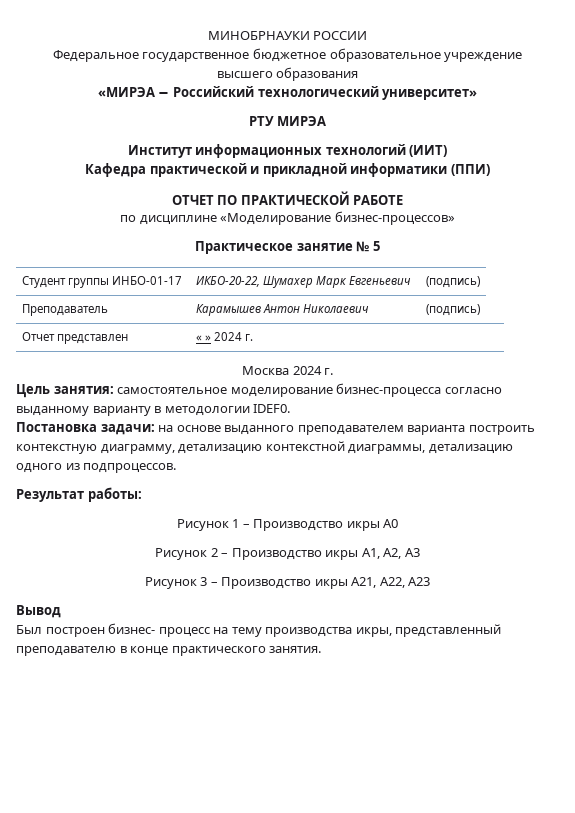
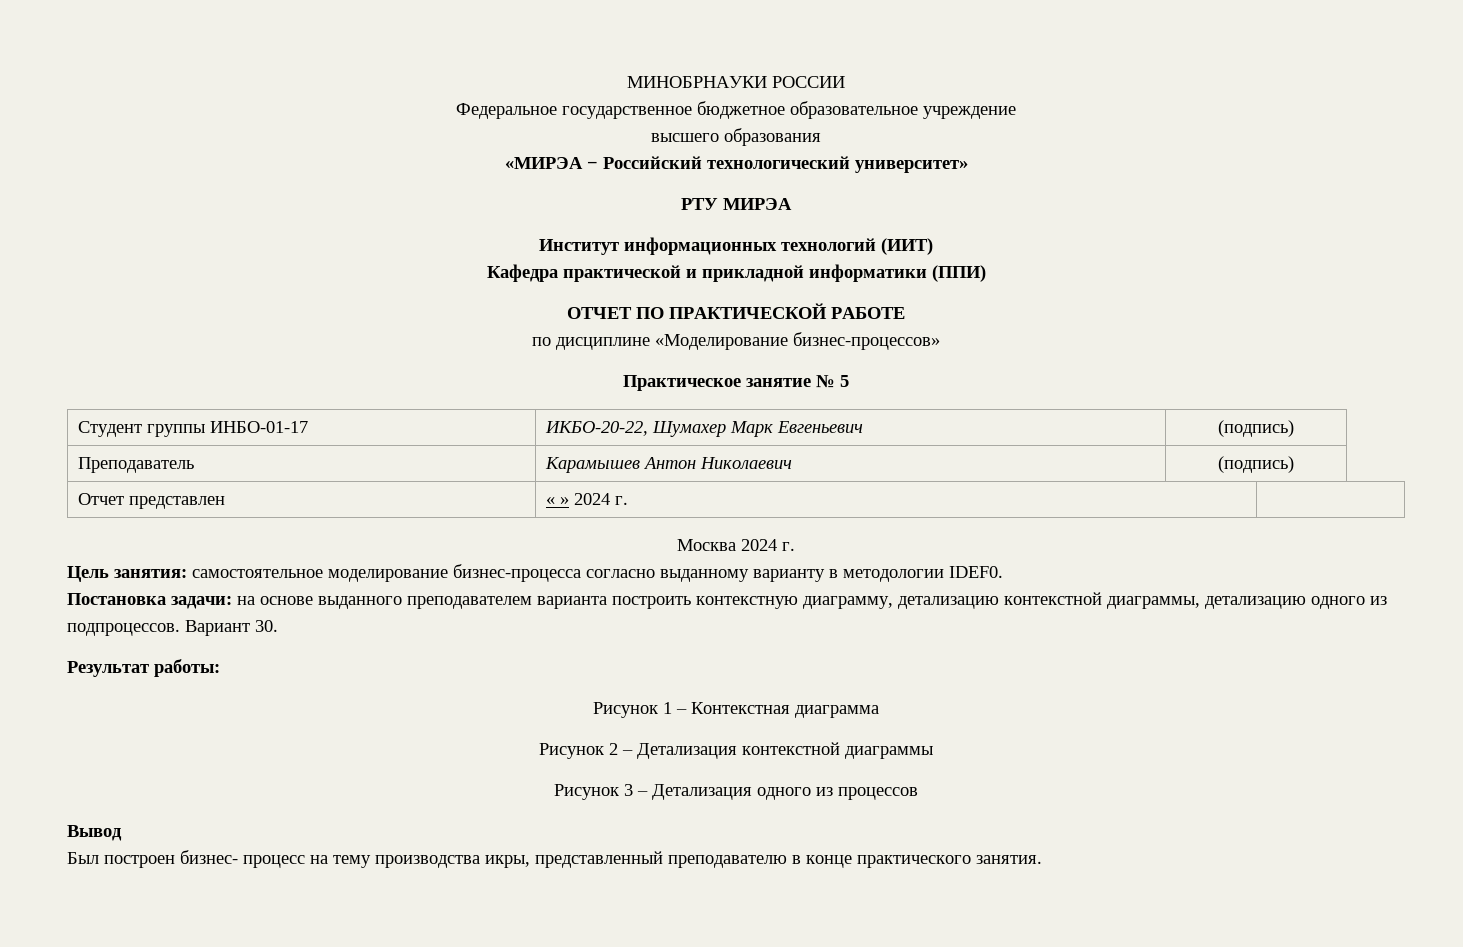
(177, 468) none -> [185,620,278,636] Вариант 30.
[253,519,399,531] Производство икры A0 -> [691,702,879,718] Контекстная диаграмма
[231,548,420,560] [144,577,431,589] Производство икры A1, А2, А3 // Рисунок 3 – Производство икры A21, А22, А23 -> [637,742,933,759] [554,784,918,800] Детализация контекстной диаграммы // Рисунок 3 – Детализация одного из процессов

